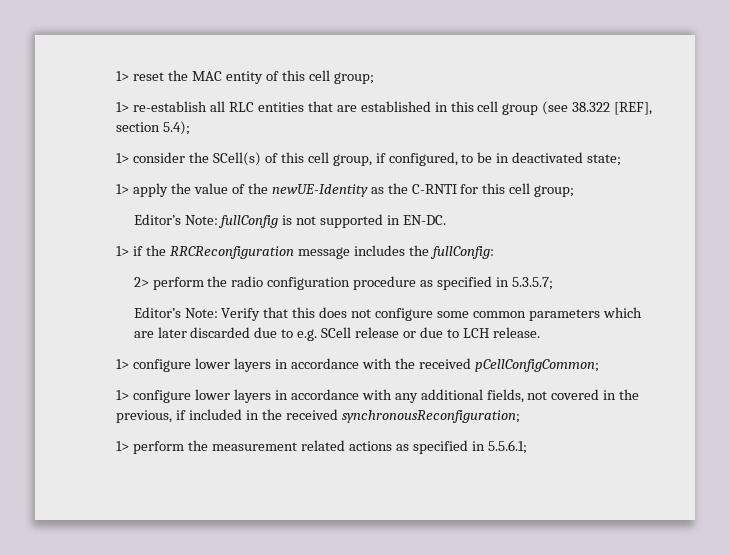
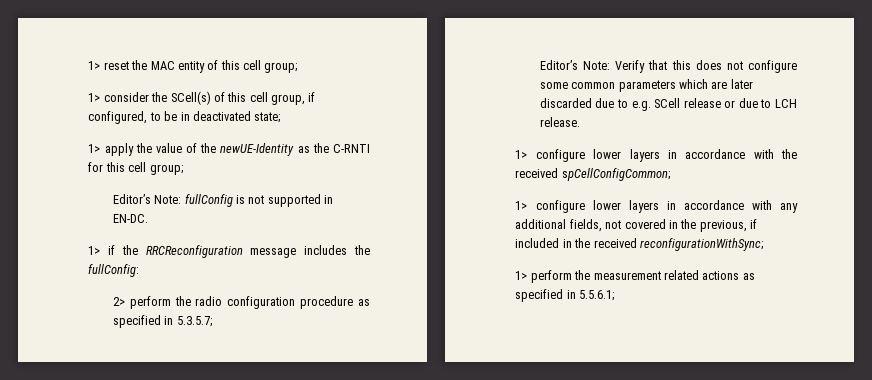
[116,101,653,115] [116,121,191,135] // 1> re-establish all RLC entities that are established in this cell group (see 38.322 [REF], section 5.4); -> (298, 67) none
[474,359,599,372] pCellConfigCommon; -> [561,168,670,181] spCellConfigCommon;
[341,410,520,423] synchronousReconfiguration; -> [639,238,763,251] reconfigurationWithSync;

